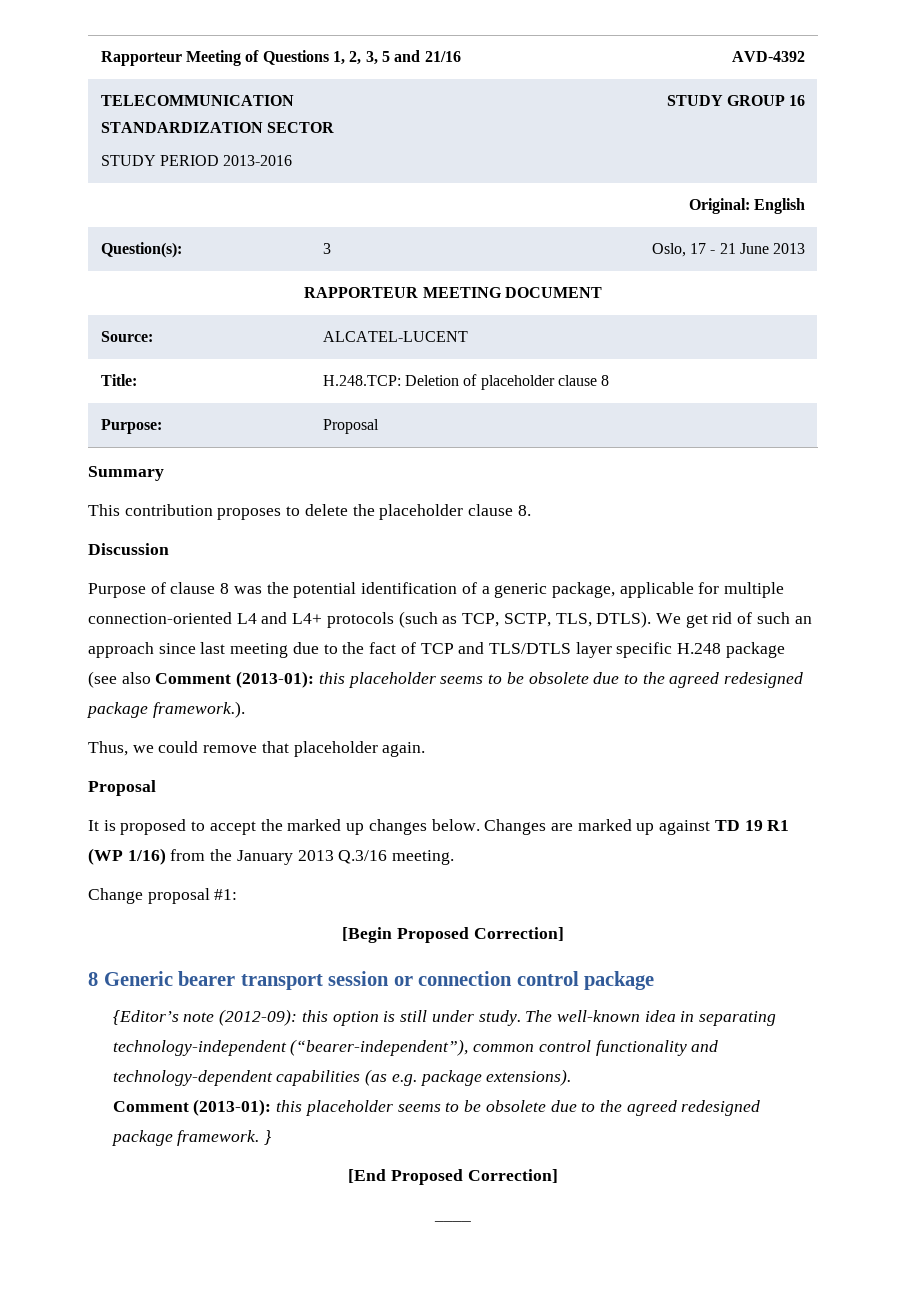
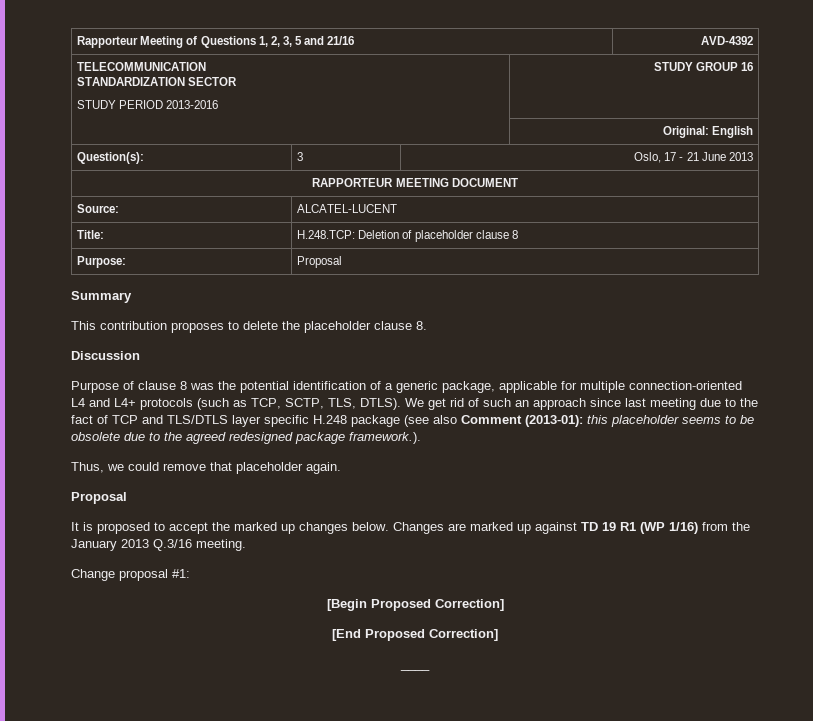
[88,971,655,990] [112,1009,777,1026] [112,1039,719,1056] [112,1069,572,1086] [112,1099,761,1116] [110,1130,272,1146] // 8 Generic bearer transport session or connection control package // {Editor’s note (2012-09): this option is still under study. The well-known idea in separating technology-independent (“bearer-independent”), common control functionality and technology-dependent capabilities (as e.g. package extensions). // Comment (2013-01): this placeholder seems to be obsolete due to the agreed redesigned package framework. } -> (504, 605) none

